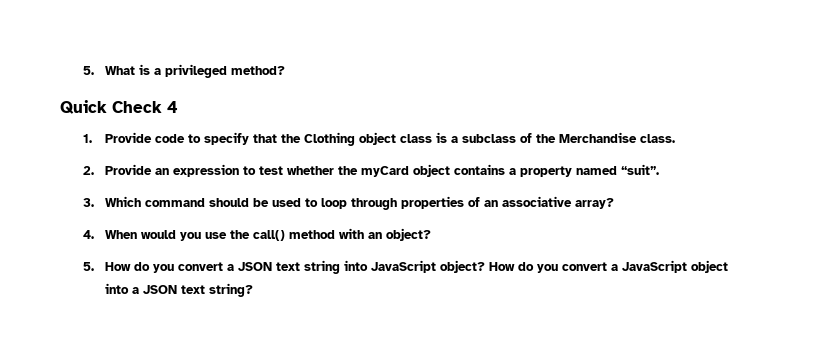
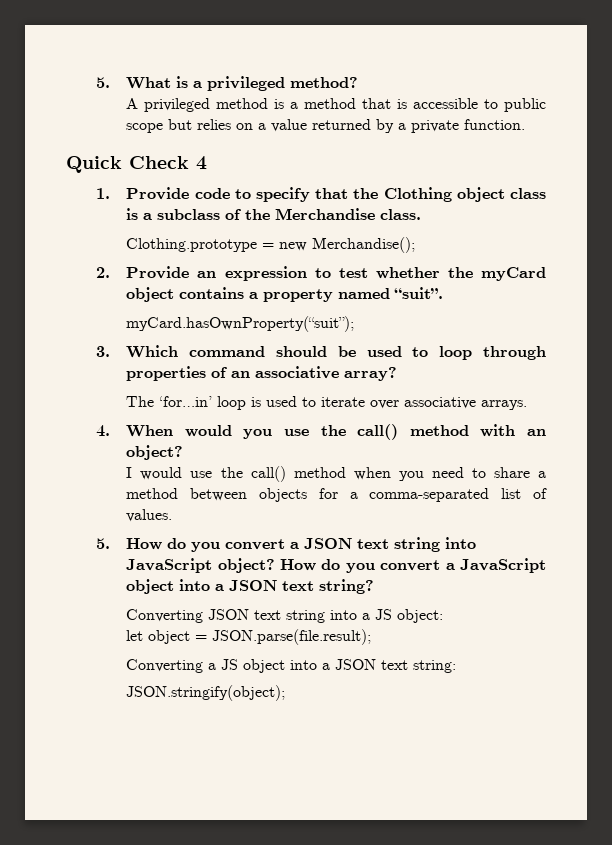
(286, 70) none -> [126,98,546,112] [126,119,526,133] // A privileged method is a method that is accessible to public scope but relies on a value returned by a private function.
(676, 138) none -> [126,237,416,253] // Clothing.prototype = new Merchandise();
(660, 169) none -> [126,316,355,332] // myCard.hasOwnProperty(“suit”);
(615, 203) none -> [126,396,528,410] // The ‘for…in’ loop is used to iterate over associative arrays.
(432, 234) none -> [126,466,546,482] [126,488,547,502] [126,509,173,522] // I would use the call() method when you need to share a method between objects for a comma-separated list of values.
(254, 290) none -> [126,609,444,623] [126,629,372,645] [126,659,457,673] [126,685,286,701] // Converting JSON text string into a JS object: // let object = JSON.parse(file.result); // Converting a JS object into a JSON text string: // JSON.stringify(object);

